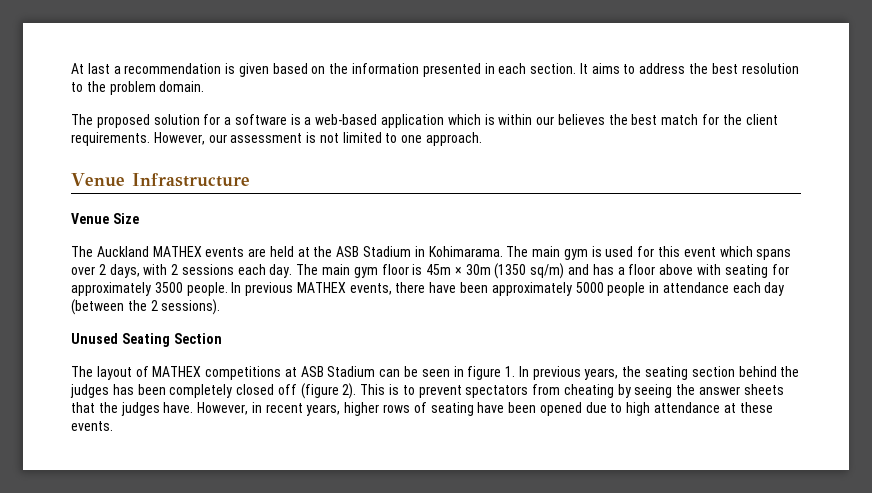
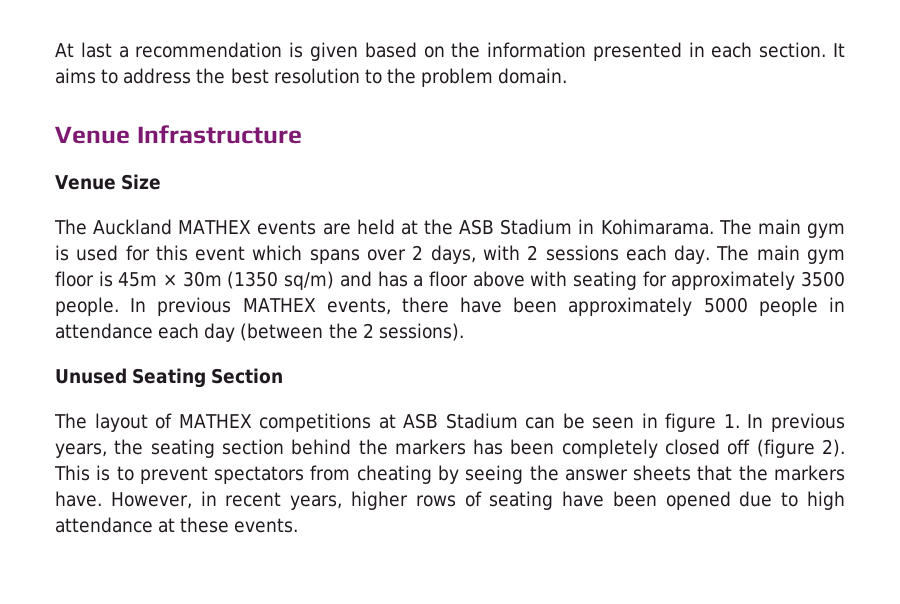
[71,114,778,128] [71,132,483,146] // The proposed solution for a software is a web-based application which is within our believes the best match for the client requirements. However, our assessment is not limited to one approach. -> (568, 76) none
[70,384,109,398] judges -> [394,439,466,455] markers
[120,402,160,416] judges -> [774,465,846,481] markers

